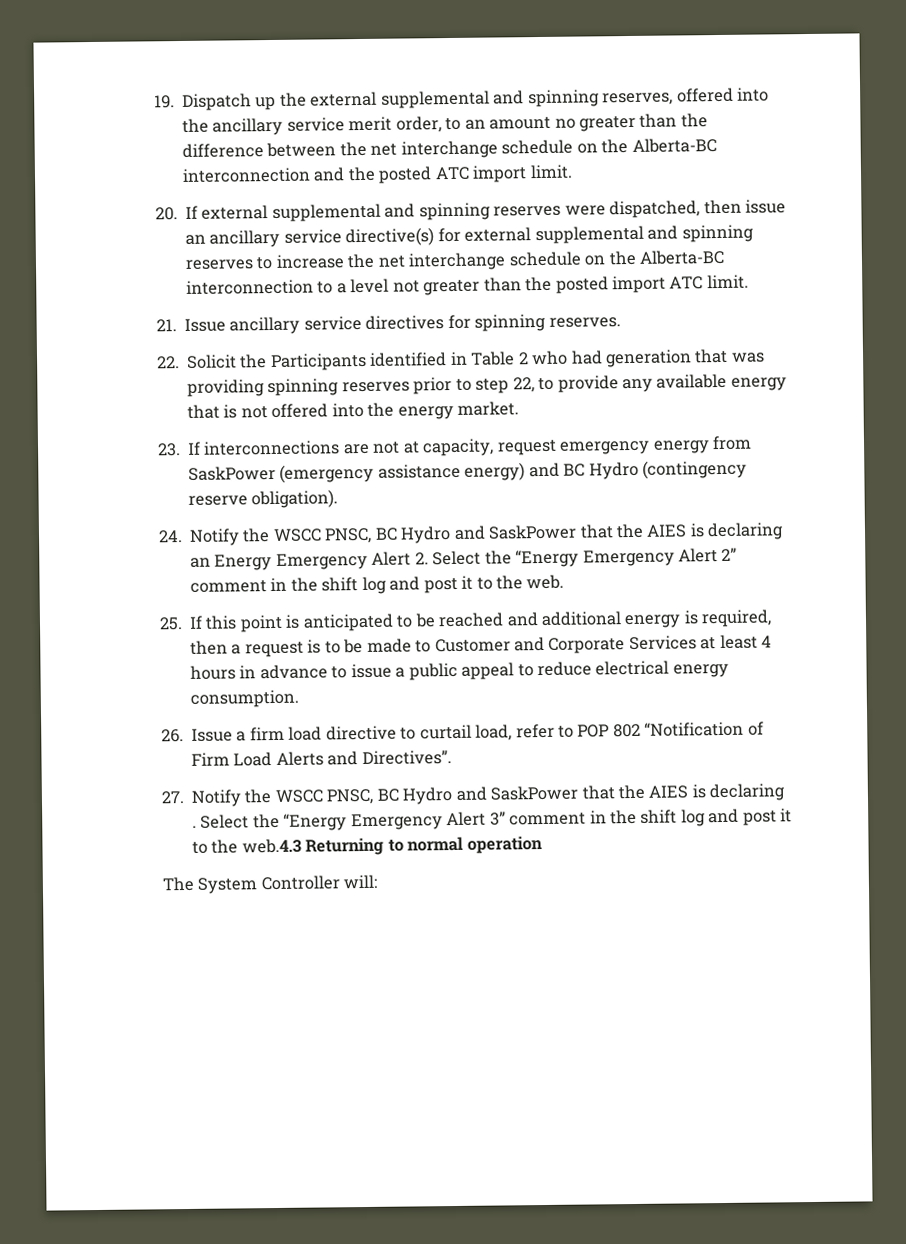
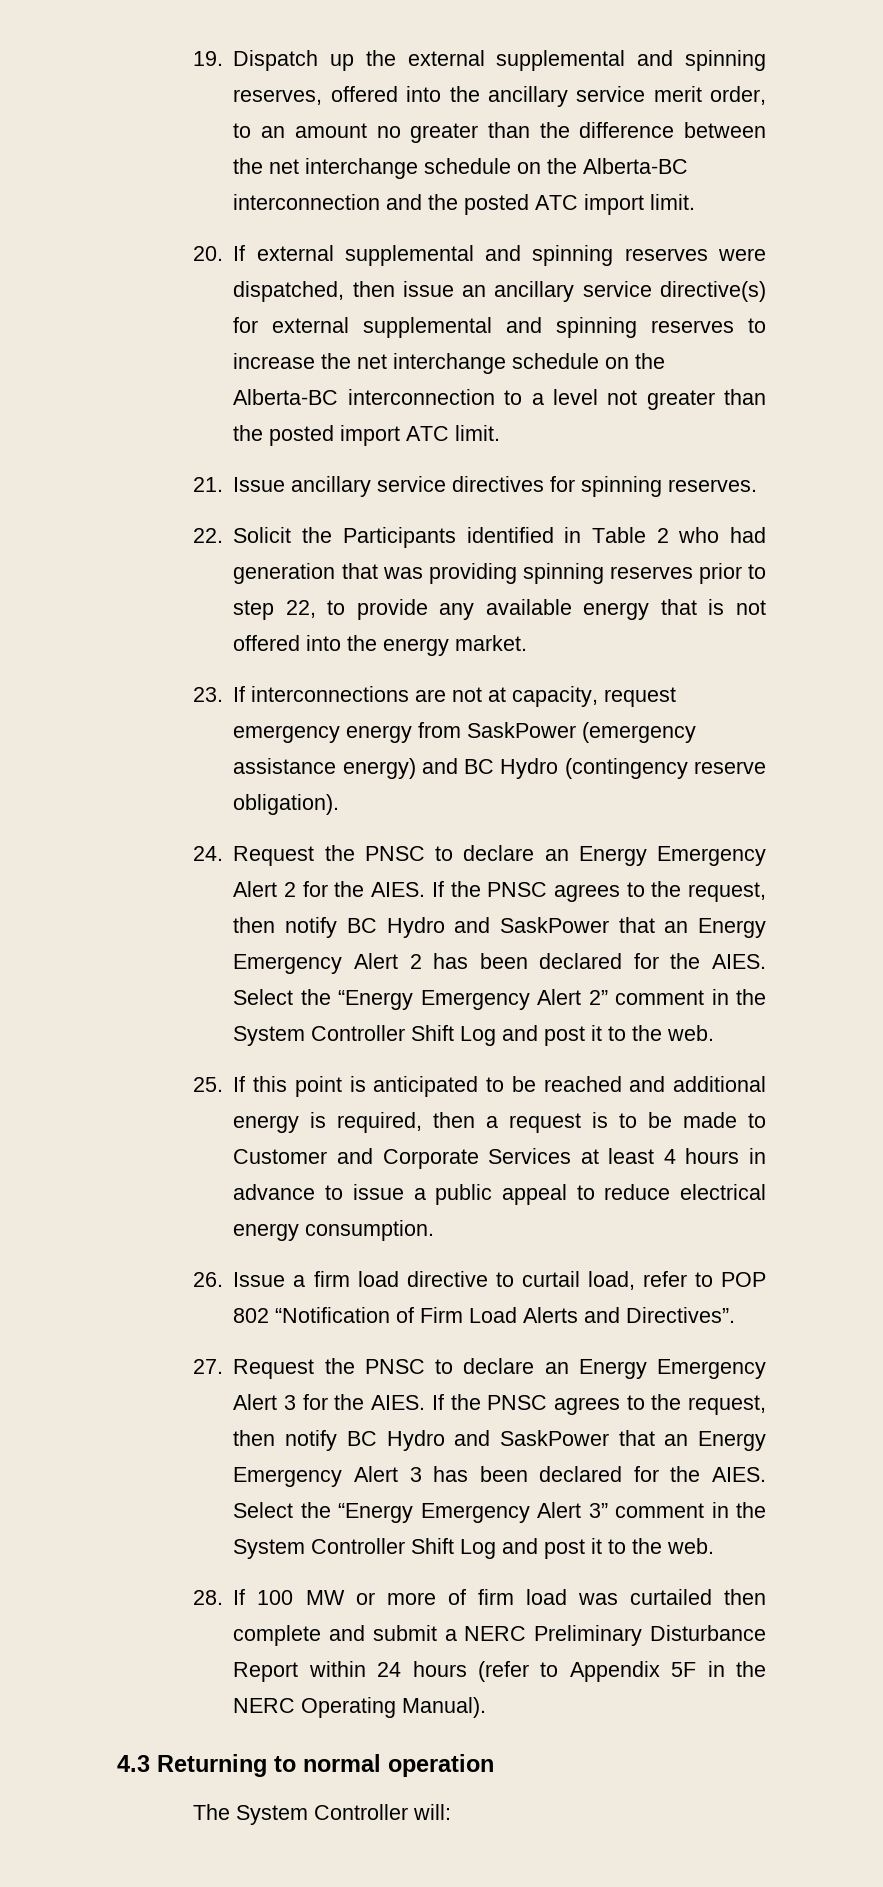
[188,522,785,546] [189,551,429,571] Notify the WSCC PNSC, BC Hydro and SaskPower that the AIES is declaring an Energy Emergency Alert 2. -> [233,845,766,866] [233,881,767,902] [233,917,766,938] [233,953,766,974] Request the PNSC to declare an Energy Emergency Alert 2 for the AIES. If the PNSC agrees to the request, then notify BC Hydro and SaskPower that an Energy Emergency Alert 2 has been declared for the AIES.
[321,576,387,595] shift log -> [233,1025,497,1046] System Controller Shift Log
[190,783,787,807] [191,825,197,828] Notify the WSCC PNSC, BC Hydro and SaskPower that the AIES is declaring . -> [233,1358,766,1379] [233,1394,767,1415] [233,1430,766,1451] [233,1466,766,1487] Request the PNSC to declare an Energy Emergency Alert 3 for the AIES. If the PNSC agrees to the request, then notify BC Hydro and SaskPower that an Energy Emergency Alert 3 has been declared for the AIES.
[640,808,793,827] [191,838,302,854] shift log and post it to the web.4.3 -> [233,1538,715,1559] [192,1589,766,1605] [233,1625,766,1646] [233,1661,766,1682] [233,1697,487,1718] [117,1755,150,1772] System Controller Shift Log and post it to the web. // 28. If 100 MW or more of firm load was curtailed then complete and submit a NERC Preliminary Disturbance Report within 24 hours (refer to Appendix 5F in the NERC Operating Manual). // 4.3

